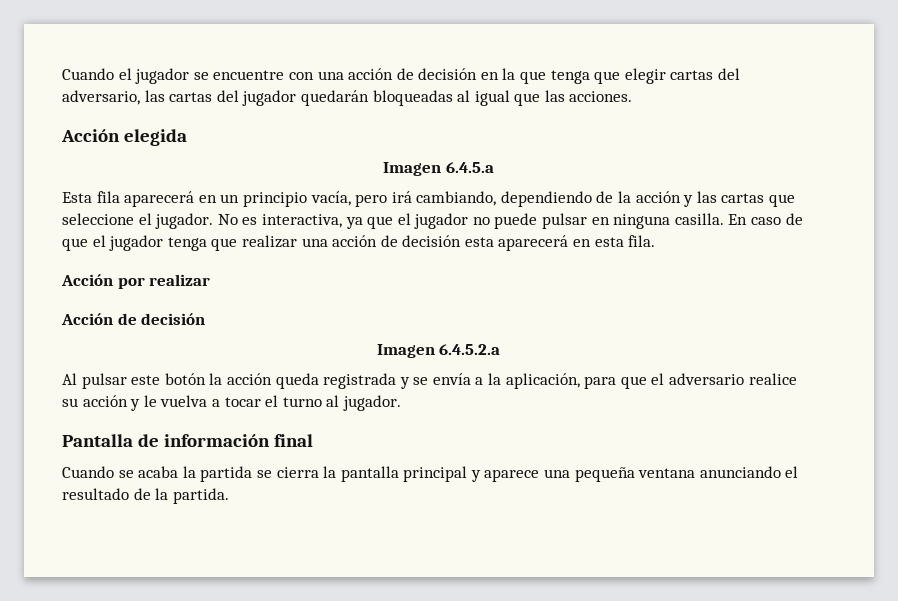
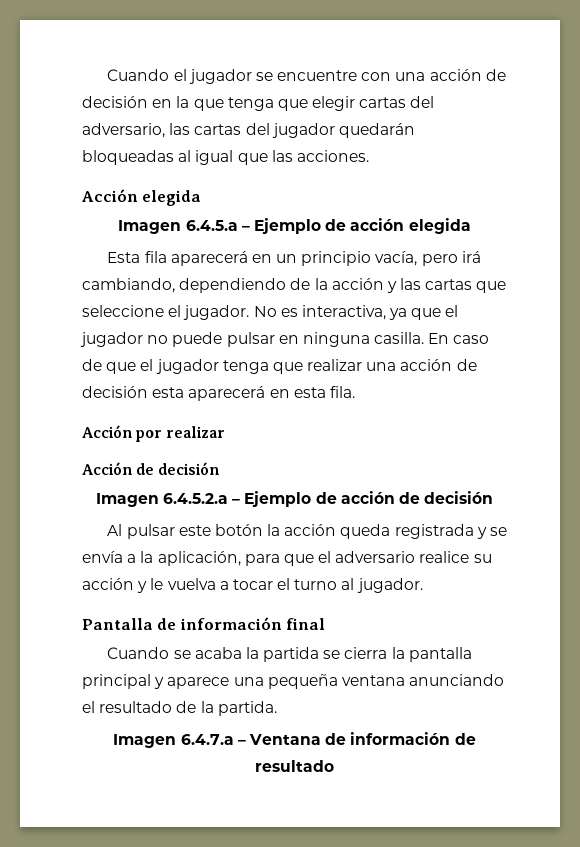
(494, 167) none -> [241,218,471,234] – Ejemplo de acción elegida
(501, 349) none -> [232,491,494,507] – Ejemplo de acción de decisión
(229, 496) none -> [113,732,476,748] [255,760,334,772] // Imagen 6.4.7.a – Ventana de información de resultado

